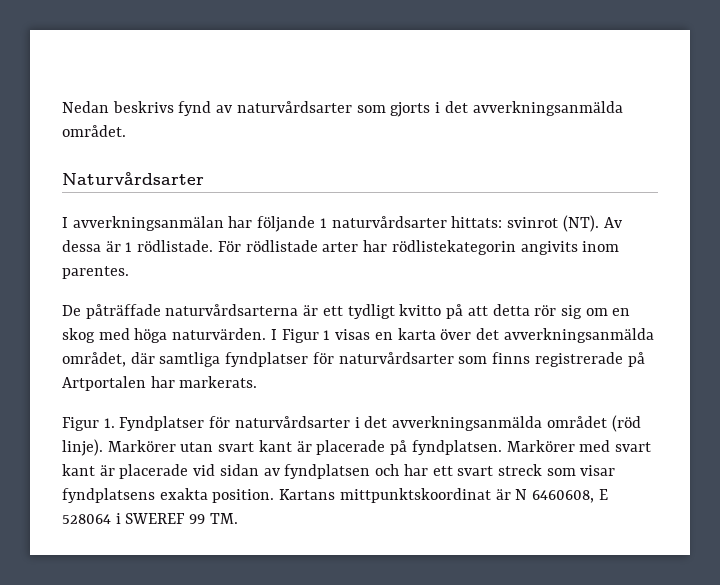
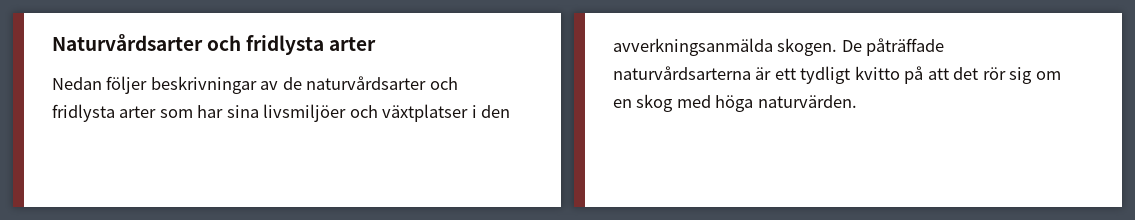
[62,101,623,117] [62,125,126,137] [62,172,204,185] [62,215,622,232] [62,240,620,255] [62,266,129,279] Nedan beskrivs fynd av naturvårdsarter som gjorts i det avverkningsanmälda området. // Naturvårdsarter // I avverkningsanmälan har följande 1 naturvårdsarter hittats: svinrot (NT). Av dessa är 1 rödlistade. För rödlistade arter har rödlistekategorin angivits inom parentes. // -> [52,34,377,55] [52,76,458,94] [52,104,511,122] [613,38,838,56] Naturvårdsarter och fridlysta arter // Nedan följer beskrivningar av de naturvårdsarter och fridlysta arter som har sina livsmiljöer och växtplatser i den avverkningsanmälda skogen.
[492,304,530,316] detta -> [953,67,979,80] det
[270,328,654,343] [62,352,645,367] [62,376,258,391] [62,415,641,432] [62,439,651,456] [62,464,616,479] [62,488,608,503] [62,513,238,524] I Figur 1 visas en karta över det avverkningsanmälda området, där samtliga fyndplatser för naturvårdsarter som finns registrerade på Artportalen har markerats. // Figur 1. Fyndplatser för naturvårdsarter i det avverkningsanmälda området (röd linje). Markörer utan svart kant är placerade på fyndplatsen. Markörer med svart kant är placerade vid sidan av fyndplatsen och har ett svart streck som visar fyndplatsens exakta position. Kartans mittpunktskoordinat är N 6460608, E 528064 i SWEREF 99 TM. -> (857, 101) none

